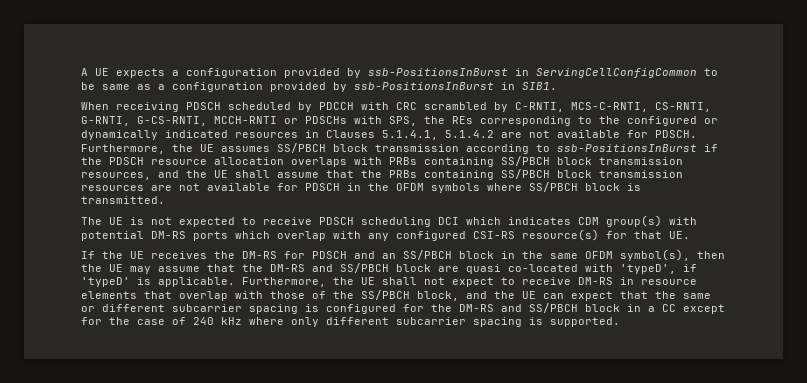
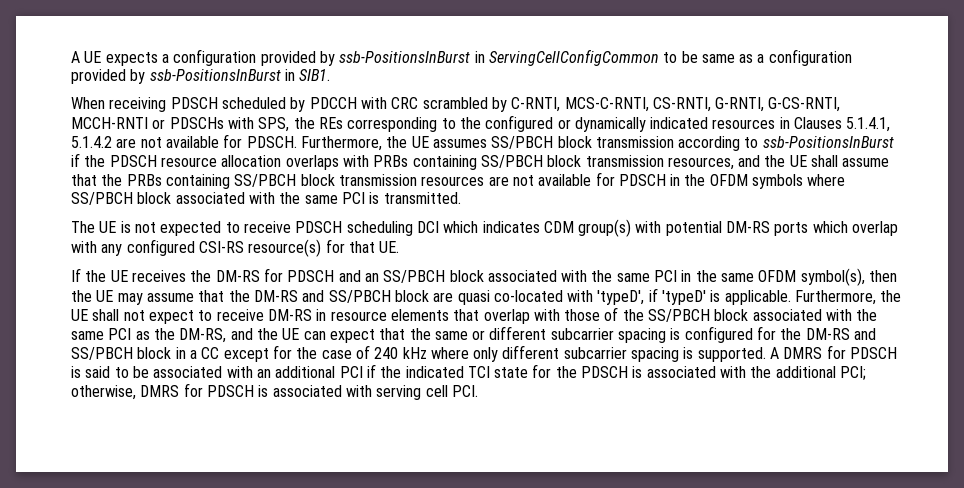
(620, 187) none -> [175,192,365,204] associated with the same PCI
(494, 255) none -> [487,270,678,282] associated with the same PCI
[417,291,459,301] block, -> [714,309,878,321] [71,328,227,343] block associated with the same PCI as the DM-RS,
(620, 322) none -> [770,345,898,359] [71,364,867,380] [71,383,478,400] A DMRS for PDSCH is said to be associated with an additional PCI if the indicated TCI state for the PDSCH is associated with the additional PCI; otherwise, DMRS for PDSCH is associated with serving cell PCI.

